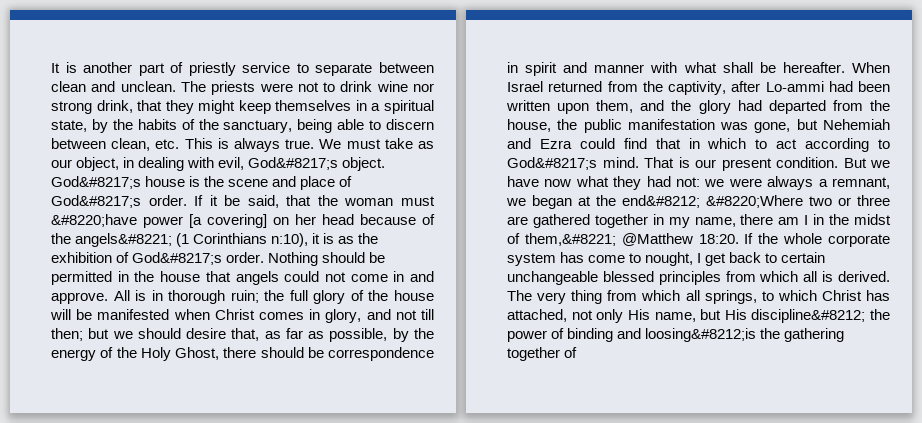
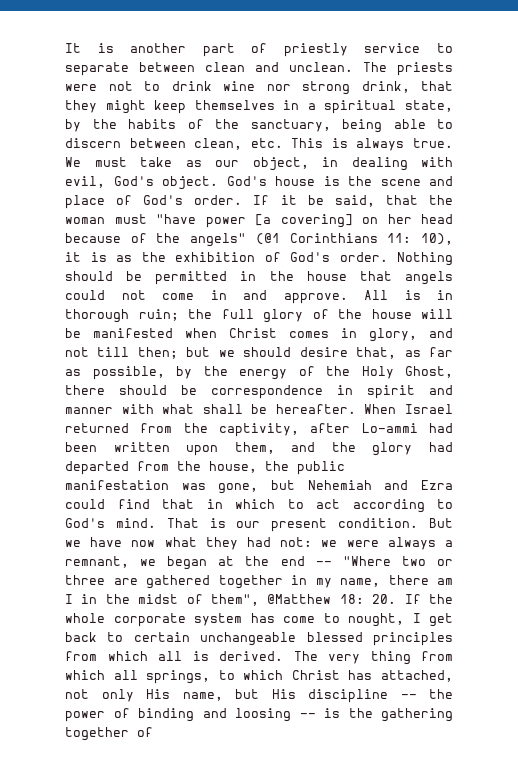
[248,157,386,171] [51,176,141,189] God&#8217;s object. God&#8217;s -> [113,176,267,190] God's object. God's
[51,195,141,208] God&#8217;s -> [143,195,184,205] God's
[51,214,137,227] &#8220;have -> [156,214,196,224] "have
[75,233,309,247] angels&#8221; (1 Corinthians n:10), -> [190,233,453,247] angels" (@1 Corinthians 11: 10),
[132,252,223,265] God&#8217;s -> [290,252,330,262] God's
[507,157,597,170] God&#8217;s -> [65,518,105,528] God's
[622,195,803,208] end&#8212; &#8220;Where -> [280,556,391,566] end -- "Where
[524,233,739,246] them,&#8221; @Matthew 18:20. -> [211,594,397,606] them", @Matthew 18: 20.
[751,309,866,323] discipline&#8212; -> [308,689,417,703] discipline --
[645,328,757,342] loosing&#8212;is -> [235,708,340,722] loosing -- is

